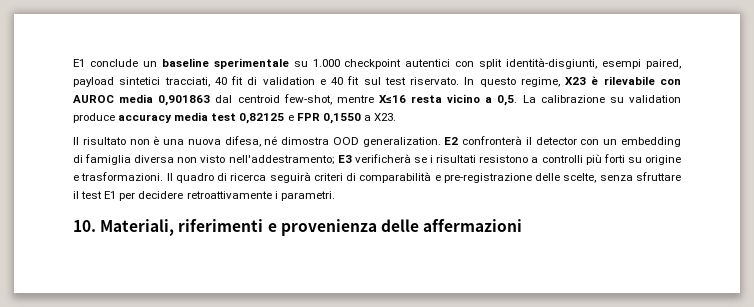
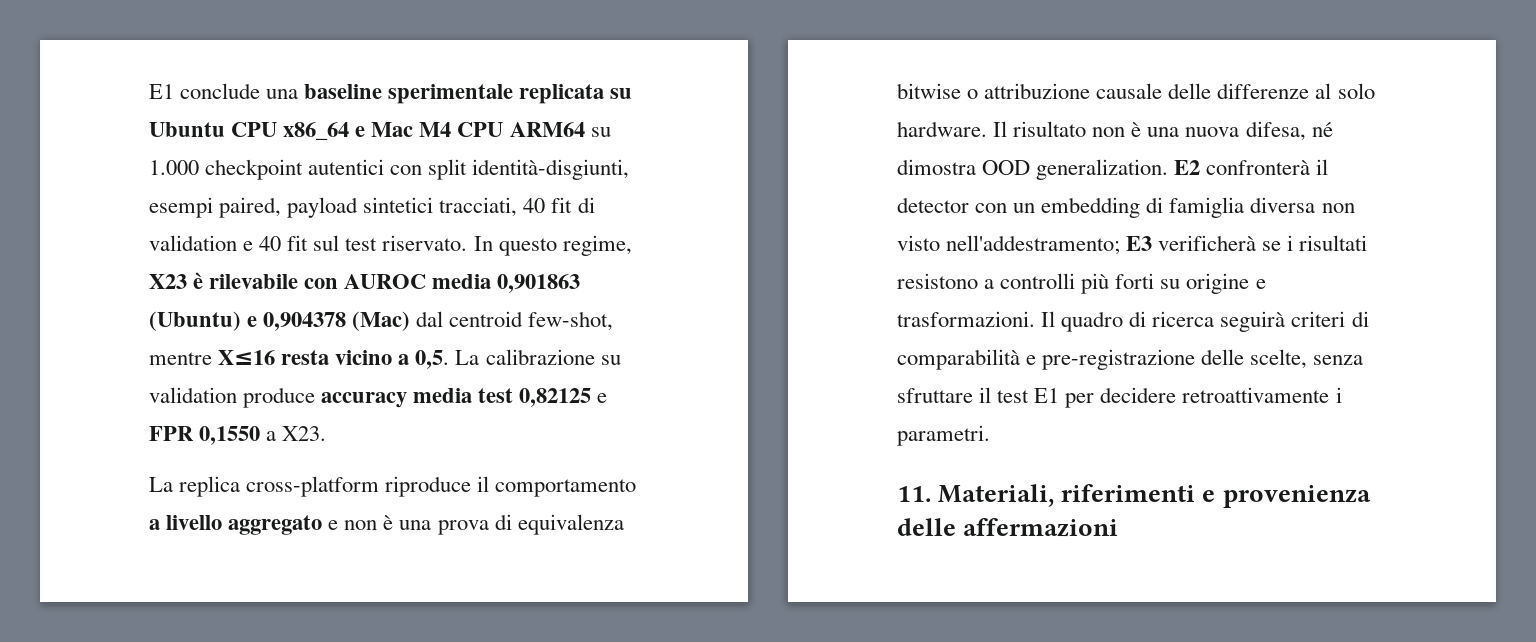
[142,61,157,67] un -> [266,89,299,99] una
(289, 63) none -> [519,84,633,104] [149,122,585,140] replicata su Ubuntu CPU x86_64 e Mac M4 CPU ARM64
(211, 100) none -> [149,311,411,331] (Ubuntu) e 0,904378 (Mac)
(396, 117) none -> [149,476,637,497] [149,514,624,535] [897,83,1375,99] [897,121,987,137] La replica cross-platform riproduce il comportamento a livello aggregato e non è una prova di equivalenza bitwise o attribuzione causale delle differenze al solo hardware.
[73,220,96,232] 10. -> [897,486,931,502] 11.

